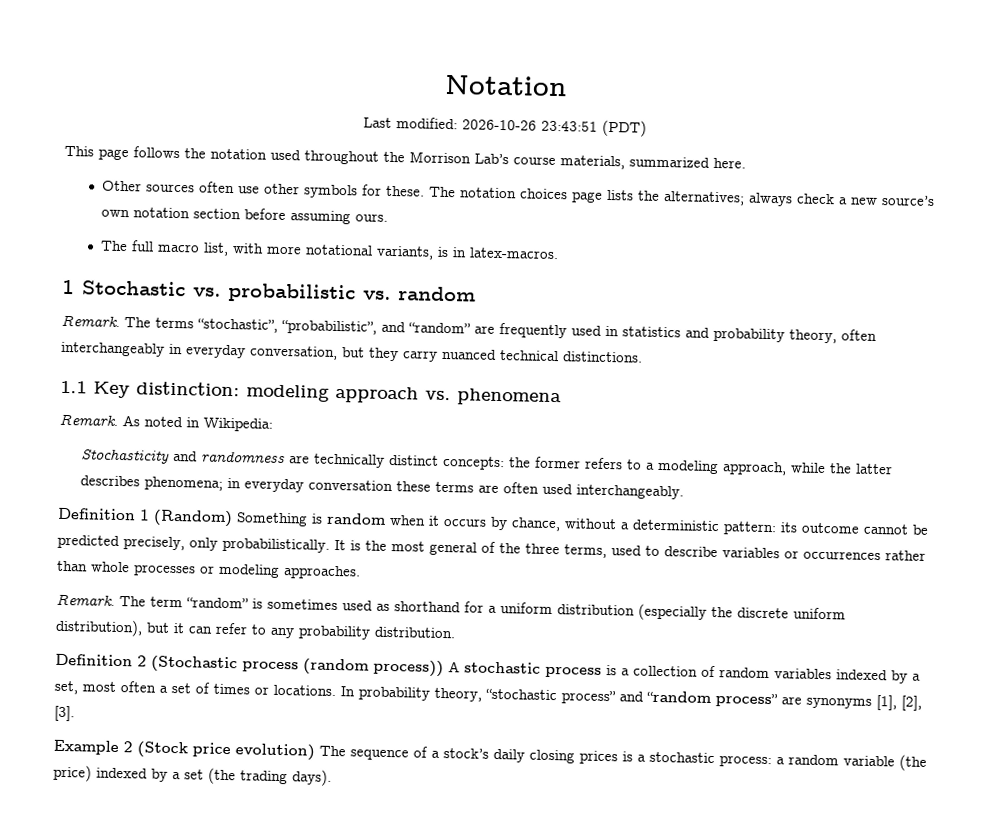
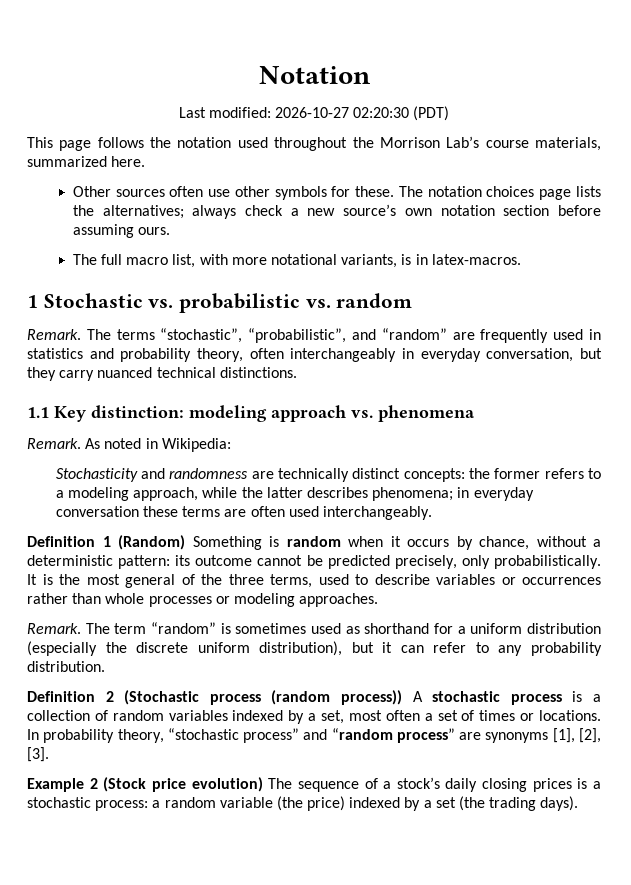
[461,119,598,132] 2026-10-26 23:43:51 -> [275,107,410,118] 2026-10-27 02:20:30

